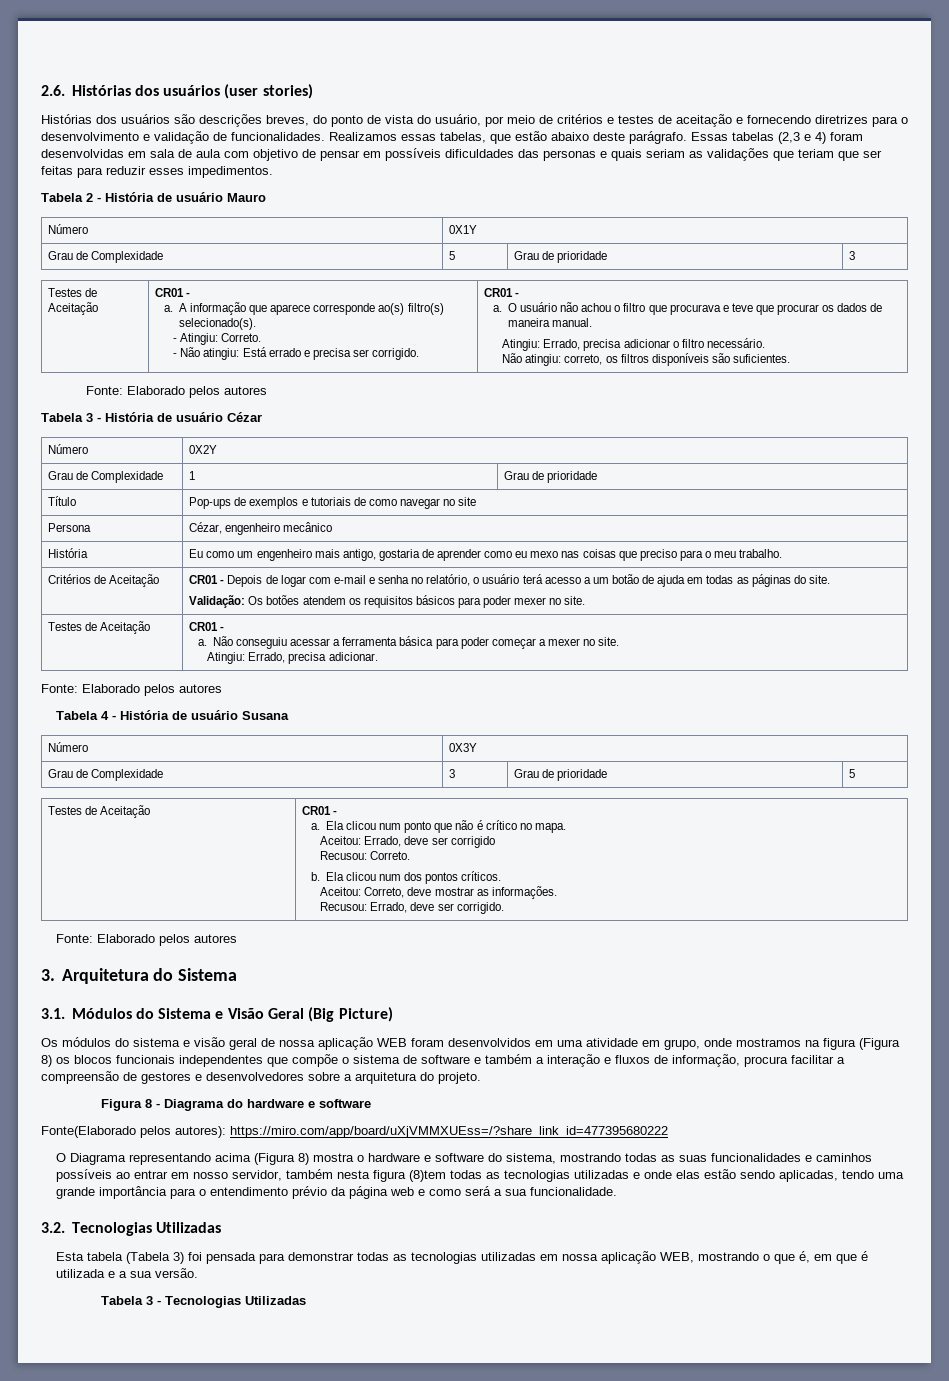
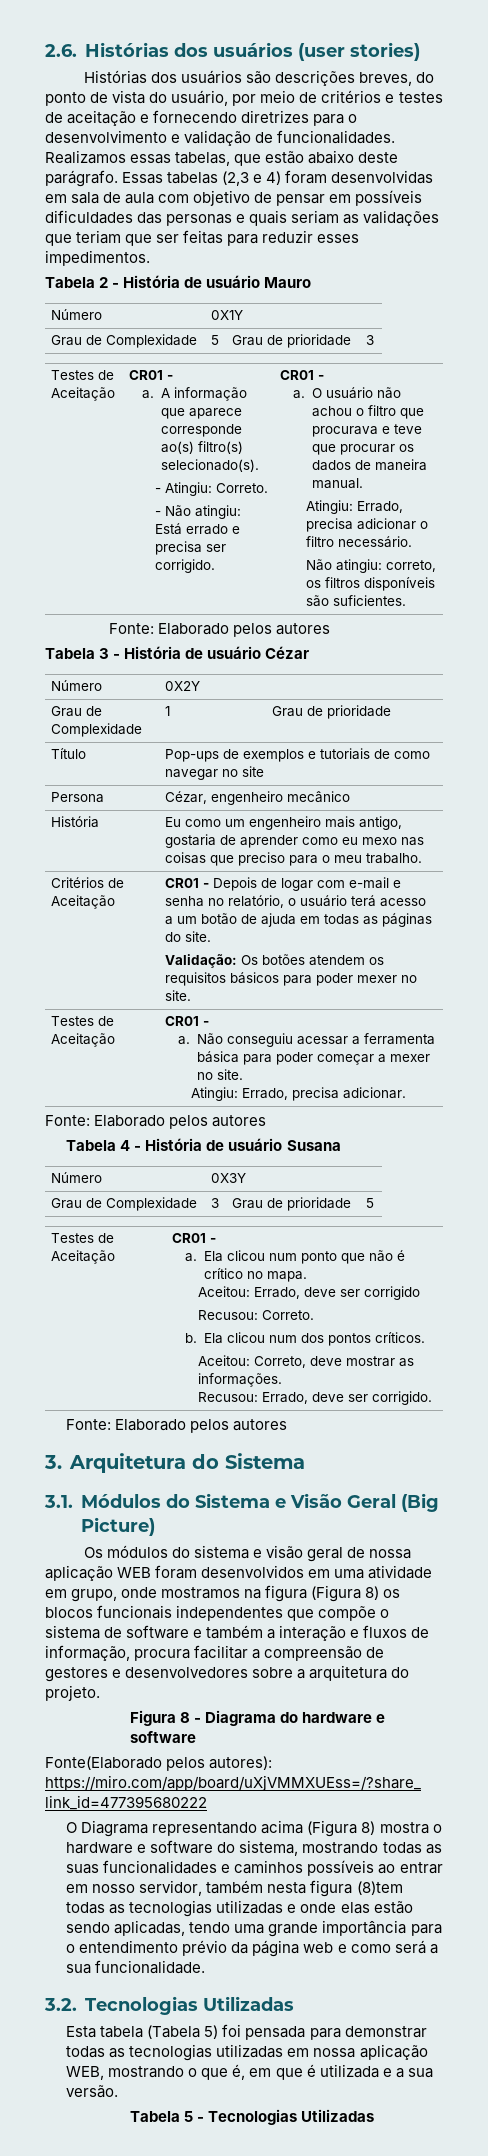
[173,1252,185,1264] 3) -> [204,2025,219,2039] 5)
[146,1296,154,1305] 3 -> [183,2111,193,2122] 5

